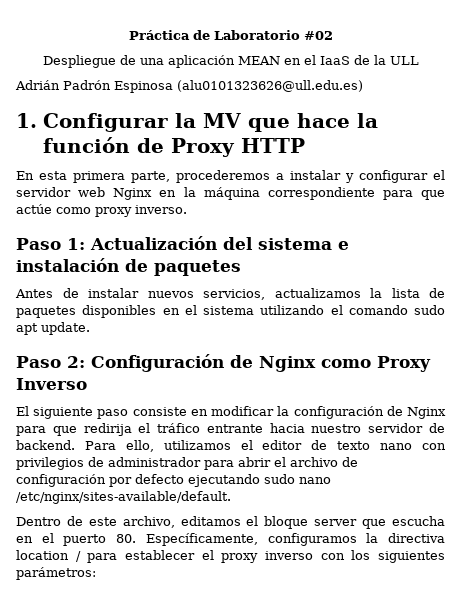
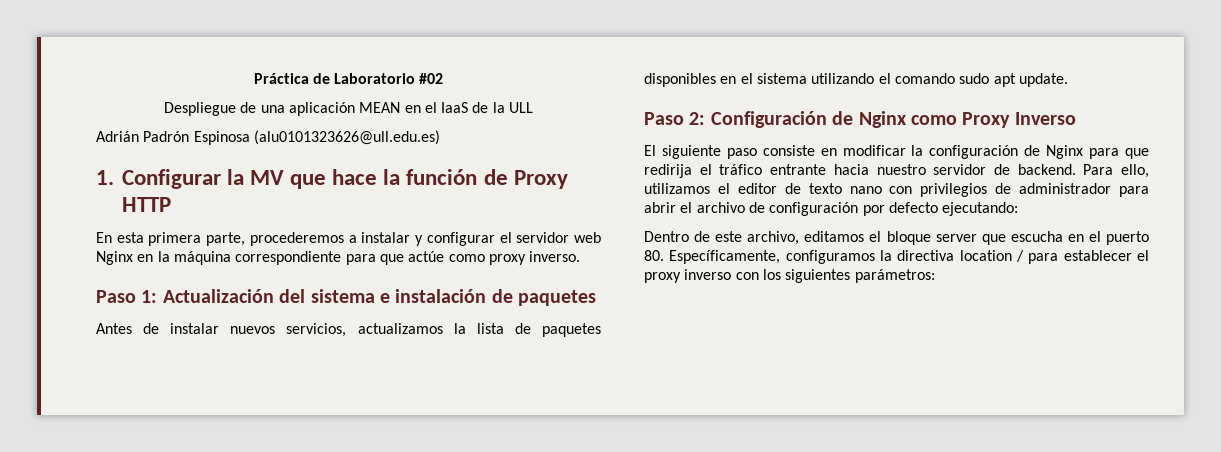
[188,474,331,487] [16,491,231,504] ejecutando sudo nano /etc/nginx/sites-available/default. -> [942,202,1019,216] ejecutando:

